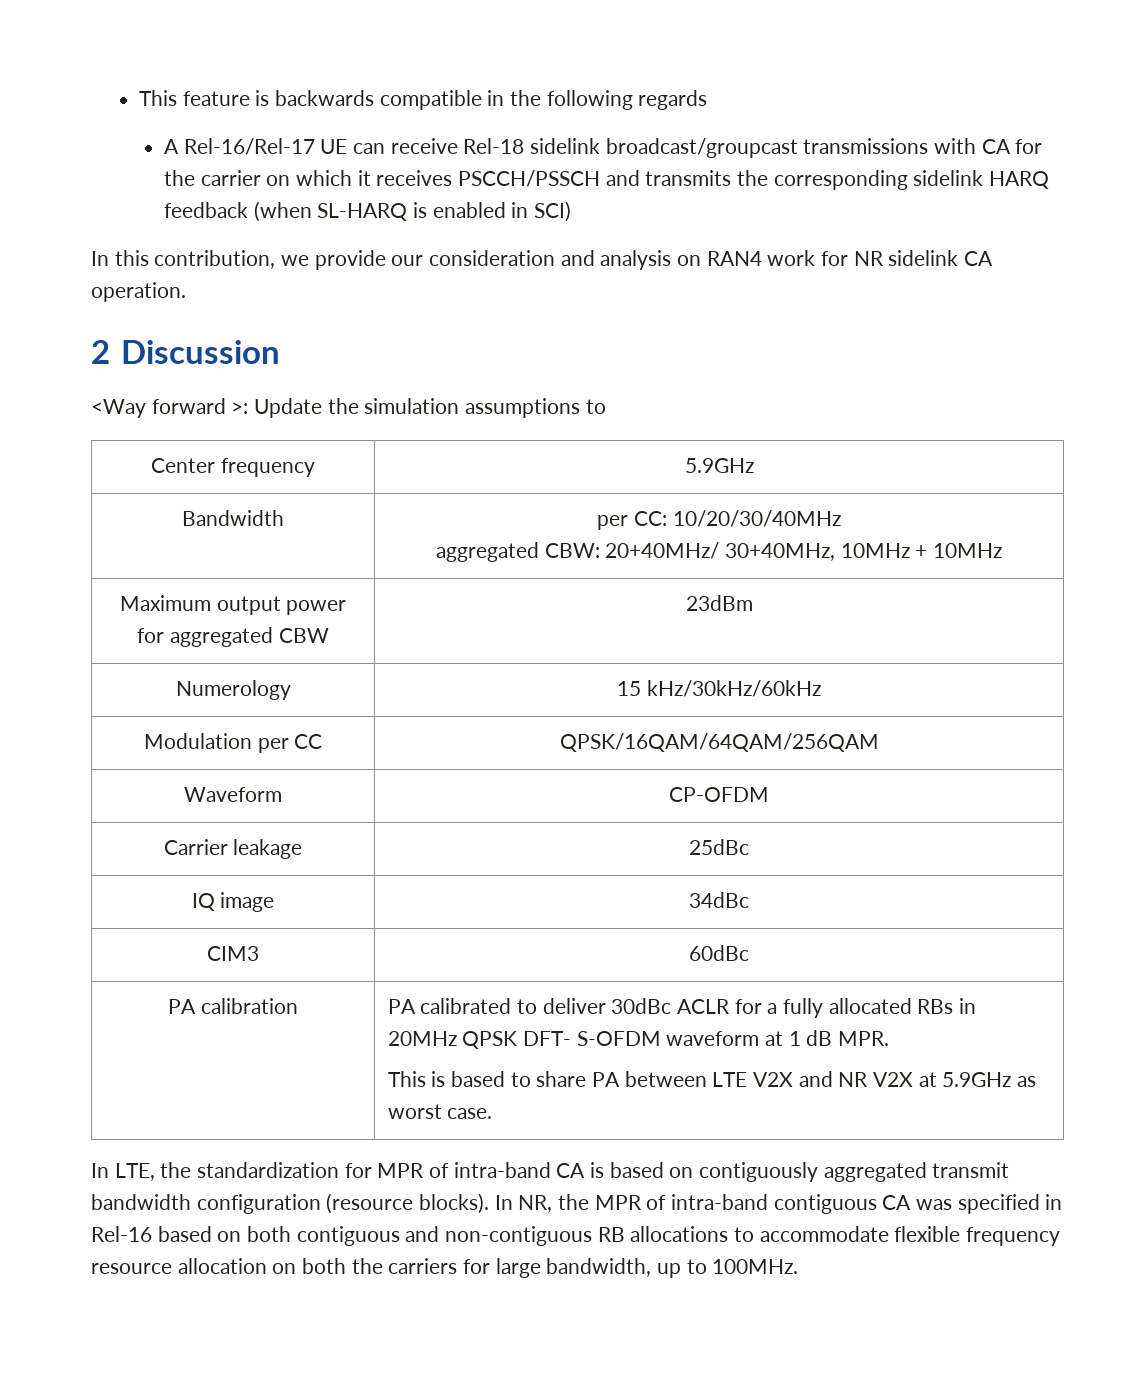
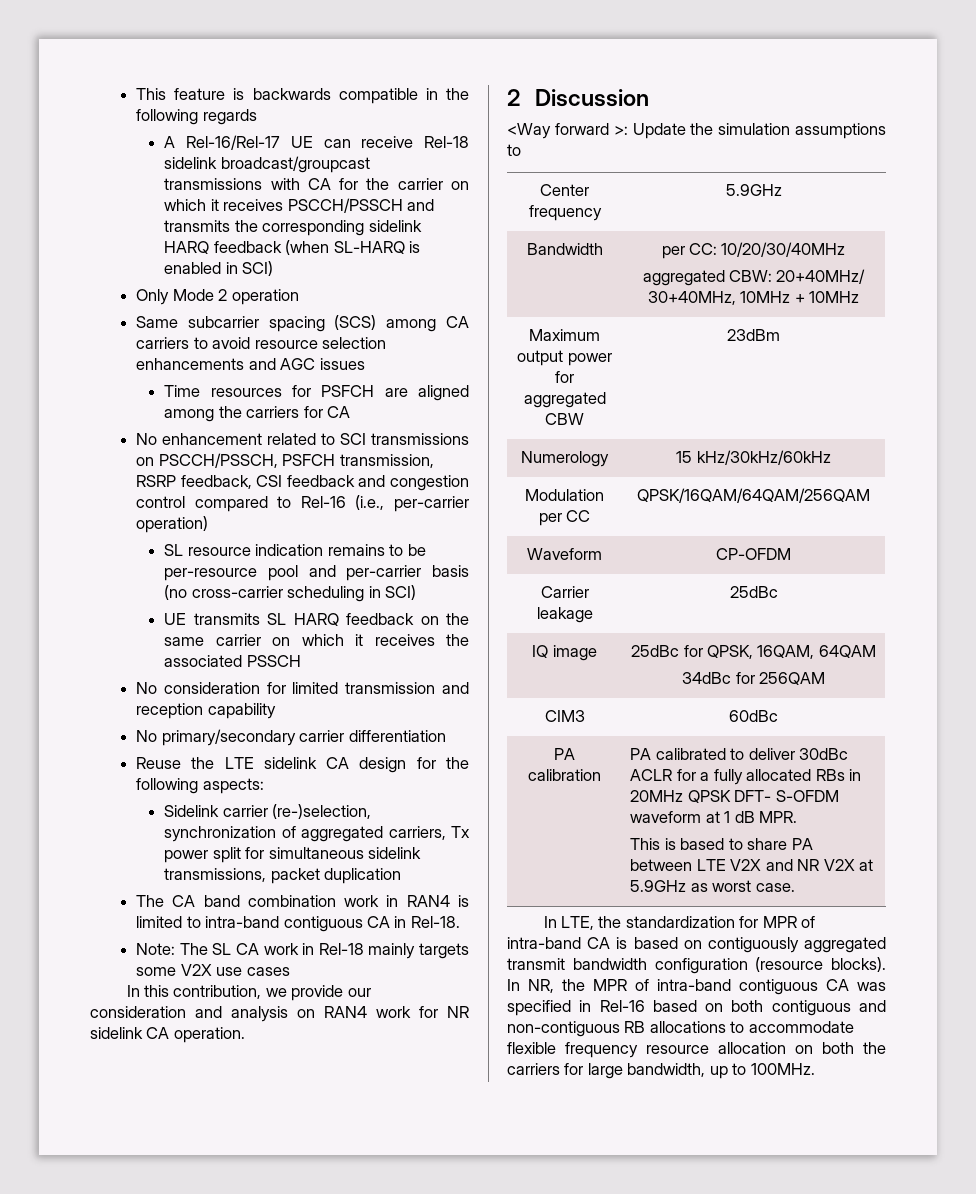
(571, 211) none -> [136,289,299,305] [136,315,469,332] [136,337,387,349] [136,358,365,370] [164,385,470,401] [164,406,351,422] [136,433,469,445] [136,453,434,468] [136,475,469,491] [136,495,469,512] [136,516,209,533] [164,544,426,556] [164,565,470,581] [164,585,417,602] [164,613,469,626] [164,634,469,646] [164,655,301,667] [136,682,470,694] [136,703,276,719] [136,729,446,746] [136,757,470,773] [136,778,264,794] [164,804,372,819] [164,826,471,842] [164,847,422,863] [164,868,402,884] [136,895,469,907] [136,916,460,932] [136,943,470,959] [136,964,290,976] // Only Mode 2 operation // Same subcarrier spacing (SCS) among CA carriers to avoid resource selection enhancements and AGC issues // Time resources for PSFCH are aligned among the carriers for CA // No enhancement related to SCI transmissions on PSCCH/PSSCH, PSFCH transmission, RSRP feedback, CSI feedback and congestion control compared to Rel-16 (i.e., per-carrier operation) // SL resource indication remains to be per-resource pool and per-carrier basis (no cross-carrier scheduling in SCI) // UE transmits SL HARQ feedback on the same carrier on which it receives the associated PSSCH // No consideration for limited transmission and reception capability // No primary/secondary carrier differentiation // Reuse the LTE sidelink CA design for the following aspects: // Sidelink carrier (re-)selection, synchronization of aggregated carriers, Tx power split for simultaneous sidelink transmissions, packet duplication // The CA band combination work in RAN4 is limited to intra-band contiguous CA in Rel-18. // Note: The SL CA work in Rel-18 mainly targets some V2X use cases
(275, 902) none -> [631,645,876,659] 25dBc for QPSK, 16QAM, 64QAM //
(749, 900) none -> [735,672,825,685] for 256QAM

